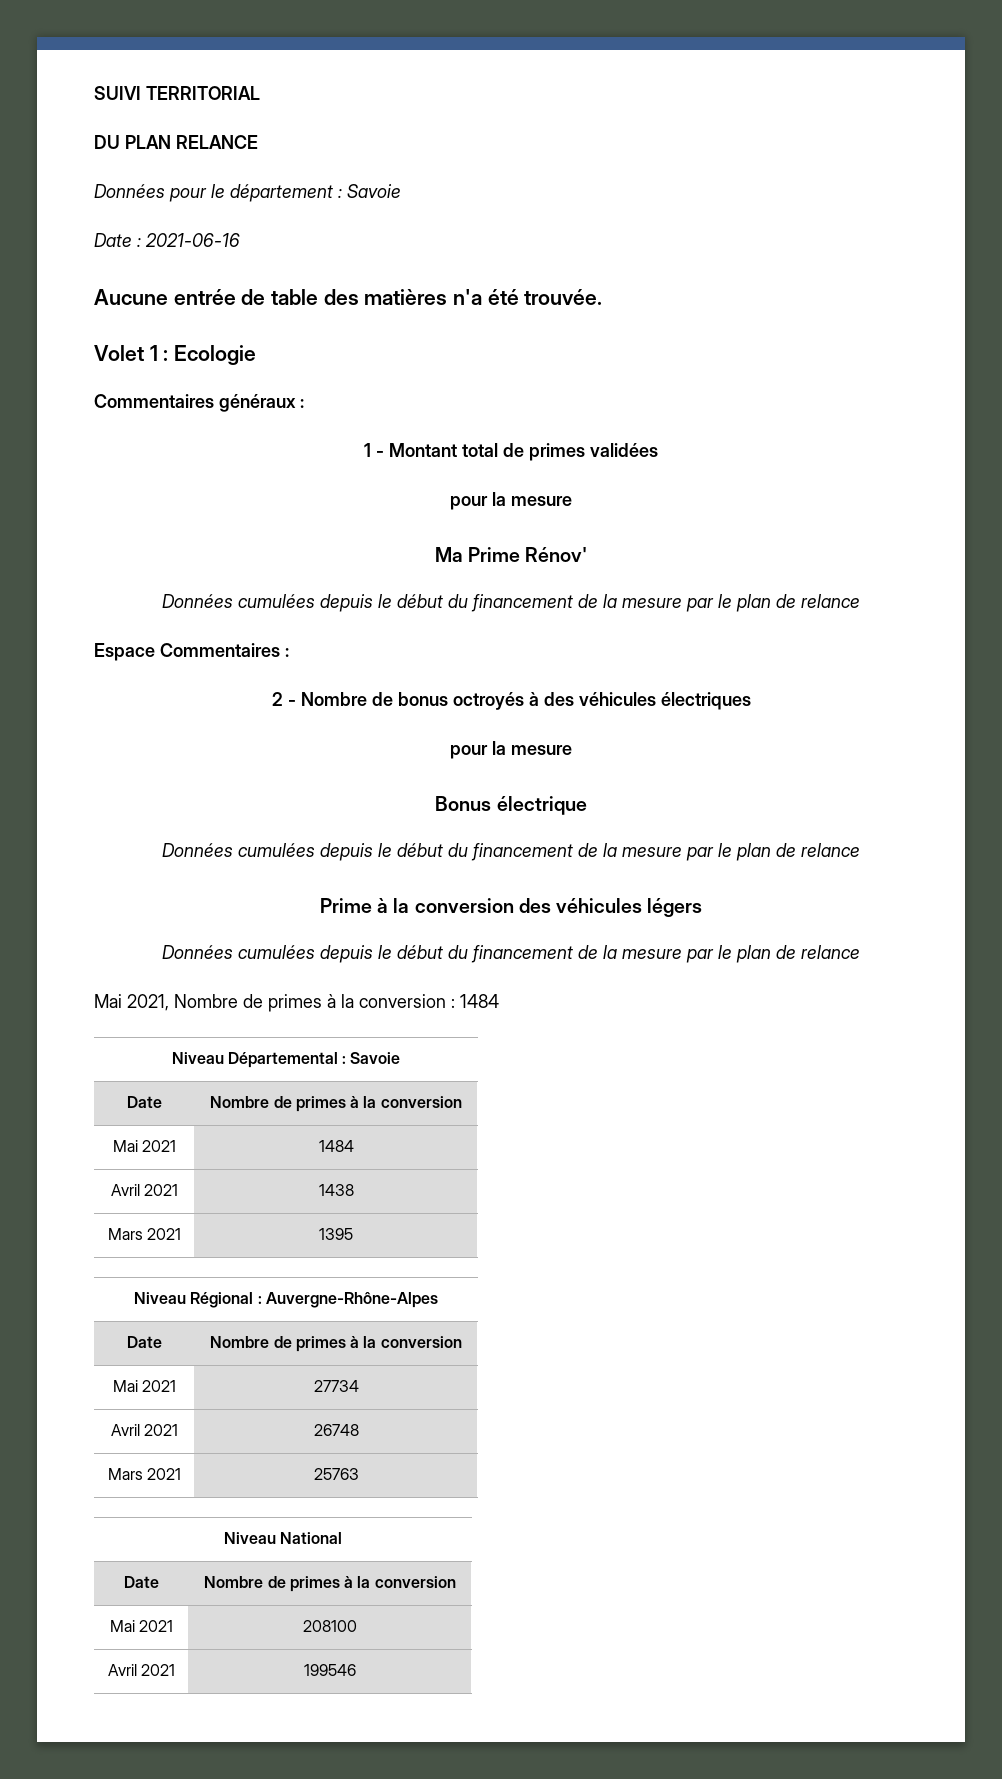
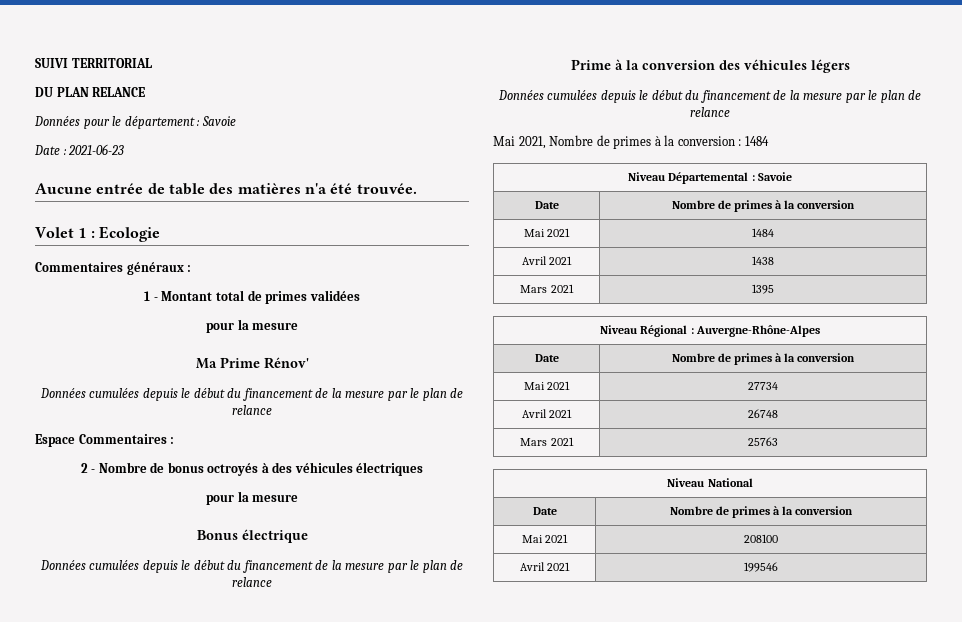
[145,233,240,247] 2021-06-16 -> [68,144,125,155] 2021-06-23

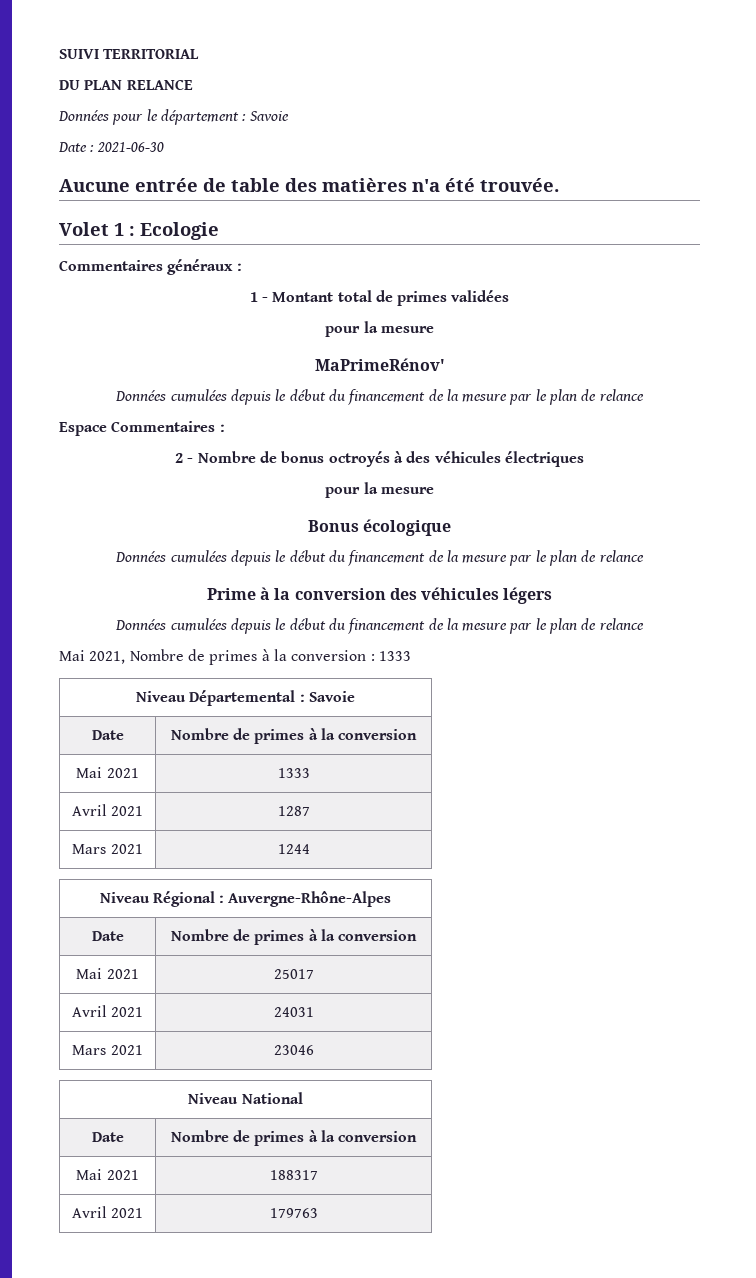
[68,144,125,155] 2021-06-23 -> [96,142,164,152] 2021-06-30
[195,357,309,369] Ma Prime Rénov' -> [314,358,445,371] MaPrimeRénov'
[241,529,308,543] électrique -> [363,519,452,536] écologique
[744,136,769,146] 1484 -> [378,651,411,661] 1333
[752,228,774,237] [521,256,573,265] [752,256,774,265] [520,284,574,293] [752,284,774,294] 1484 // Avril 2021 | 1438 // Mars 2021 | 1395 -> [277,768,310,778] [71,804,144,816] [277,806,310,816] [72,844,143,854] [277,844,310,854] 1333 // Avril 2021 | 1287 // Mars 2021 | 1244
[748,382,778,390] [521,409,573,418] [748,409,778,418] [520,437,574,446] [748,437,778,446] 27734 // Avril 2021 | 26748 // Mars 2021 | 25763 -> [273,969,314,979] [71,1005,144,1017] [273,1007,314,1017] [72,1045,143,1055] [273,1045,314,1055] 25017 // Avril 2021 | 24031 // Mars 2021 | 23046
[744,534,778,543] [519,562,571,571] [744,562,778,572] 208100 // Avril 2021 | 199546 -> [269,1170,318,1180] [71,1206,144,1218] [269,1208,318,1218] 188317 // Avril 2021 | 179763

